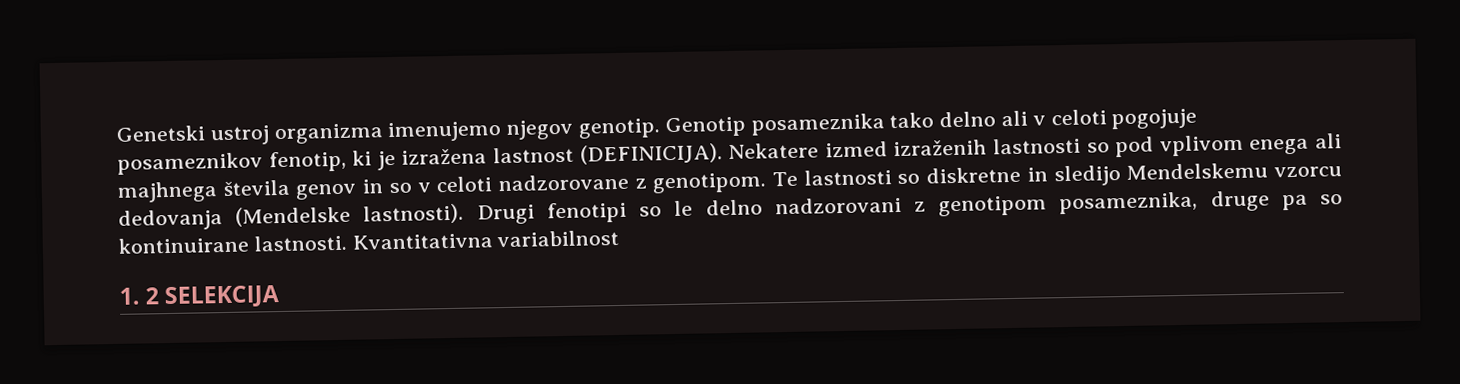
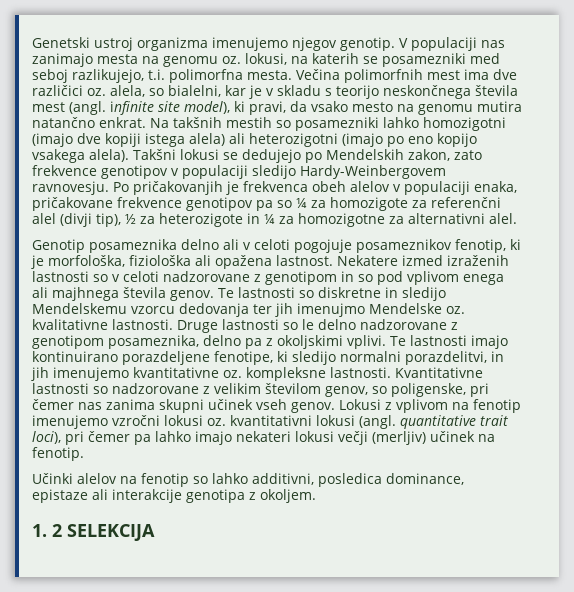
(662, 128) none -> [399,37,505,51] [32,53,500,67] [32,69,517,83] [32,85,518,99] [32,101,522,115] [32,117,506,131] [32,133,477,147] [32,149,482,163] [32,165,446,179] [32,181,517,195] [32,197,501,211] [32,213,517,227] V populaciji nas zanimajo mesta na genomu oz. lokusi, na katerih se posamezniki med seboj razlikujejo, t.i. polimorfna mesta. Večina polimorfnih mest ima dve različici oz. alela, so bialelni, kar je v skladu s teorijo neskončnega števila mest (angl. infinite site model), ki pravi, da vsako mesto na genomu mutira natančno enkrat. Na takšnih mestih so posamezniki lahko homozigotni (imajo dve kopiji istega alela) ali heterozigotni (imajo po eno kopijo vsakega alela). Takšni lokusi se dedujejo po Mendelskih zakon, zato frekvence genotipov v populaciji sledijo Hardy-Weinbergovem ravnovesju. Po pričakovanjih je frekvenca obeh alelov v populaciji enaka, pričakovane frekvence genotipov pa so ¼ za homozigote za referenčni alel (divji tip), ½ za heterozigote in ¼ za homozigotne za alternativni alel. //
[889,112,935,129] tako -> (177, 246) none
[401,143,723,165] izražena lastnost (DEFINICIJA). -> [48,255,333,269] morfološka, fiziološka ali opažena lastnost.
(1110, 147) none -> [112,271,373,285] v celoti nadzorovane z genotipom in so
[295,172,767,200] genov in so v celoti nadzorovane z genotipom. -> [170,290,214,301] genov.
[235,201,627,227] (Mendelske lastnosti). Drugi fenotipi -> [253,303,465,317] [32,319,279,333] ter jih imenujmo Mendelske oz. kvalitativne lastnosti. Druge lastnosti
[774,196,902,215] nadzorovani -> [360,319,447,330] nadzorovane
[1210,190,1343,212] [118,229,620,254] druge pa so kontinuirane lastnosti. Kvantitativna variabilnost -> [203,335,508,349] [32,351,504,365] [31,367,483,381] [32,383,489,397] [32,399,521,413] [32,415,508,429] [32,431,495,445] [32,447,84,461] [32,473,464,487] [32,489,316,503] delno pa z okoljskimi vplivi. Te lastnosti imajo kontinuirano porazdeljene fenotipe, ki sledijo normalni porazdelitvi, in jih imenujemo kvantitativne oz. kompleksne lastnosti. Kvantitativne lastnosti so nadzorovane z velikim številom genov, so poligenske, pri čemer nas zanima skupni učinek vseh genov. Lokusi z vplivom na fenotip imenujemo vzročni lokusi oz. kvantitativni lokusi (angl. quantitative trait loci), pri čemer pa lahko imajo nekateri lokusi večji (merljiv) učinek na fenotip. // Učinki alelov na fenotip so lahko additivni, posledica dominance, epistaze ali interakcije genotipa z okoljem.

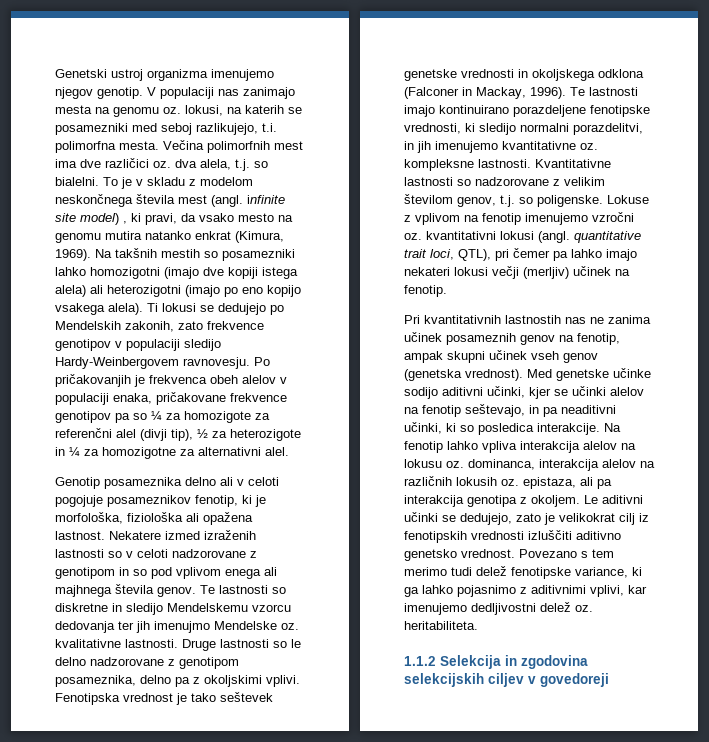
[110,85,246,97] alela, so bialelni, kar -> [175,159,268,171] [55,177,118,186] dva alela, t.j. so bialelni. To
[325,85,379,99] s teorijo -> [189,177,253,186] z modelom
[184,101,230,114] model), -> [80,213,127,225] model) ,
[32,117,146,128] natančno enkrat. -> [145,231,284,243] [55,249,91,261] natanko enkrat (Kimura, 1969).
[133,149,176,160] Takšni -> [147,303,158,312] Ti
[407,149,450,161] zakon, -> [125,321,174,332] zakonih,
(386, 342) none -> [55,692,273,705] [404,69,644,81] [404,87,566,99] Fenotipska vrednost je tako seštevek genetske vrednosti in okoljskega odklona (Falconer in Mackay, 1996).
[214,351,273,365] fenotipe, -> [590,105,650,117] [404,123,461,134] fenotipske vrednosti,
[372,383,489,397] [32,399,381,413] so poligenske, pri čemer nas zanima skupni učinek vseh genov. Lokusi -> [500,195,649,207] t.j. so poligenske. Lokuse
[164,415,203,426] lokusi -> (634, 217) none
[32,431,61,444] loci), -> [430,249,491,261] loci, QTL),
[32,473,464,487] [32,489,316,503] [32,524,155,541] Učinki alelov na fenotip so lahko additivni, posledica dominance, epistaze ali interakcije genotipa z okoljem. // 1. 2 SELEKCIJA -> [404,315,651,324] [404,332,620,345] [404,350,598,363] [404,368,651,381] [404,386,644,399] [404,404,616,417] [404,422,621,435] [404,441,636,453] [404,459,655,471] [404,476,612,489] [404,495,643,507] [404,512,649,525] [404,530,621,543] [404,549,614,561] [404,566,642,579] [404,585,647,597] [404,602,593,615] [404,621,478,630] [404,655,588,669] [404,673,609,687] Pri kvantitativnih lastnostih nas ne zanima učinek posameznih genov na fenotip, ampak skupni učinek vseh genov (genetska vrednost). Med genetske učinke sodijo aditivni učinki, kjer se učinki alelov na fenotip seštevajo, in pa neaditivni učinki, ki so posledica interakcije. Na fenotip lahko vpliva interakcija alelov na lokusu oz. dominanca, interakcija alelov na različnih lokusih oz. epistaza, ali pa interakcija genotipa z okoljem. Le aditivni učinki se dedujejo, zato je velikokrat cilj iz fenotipskih vrednosti izluščiti aditivno genetsko vrednost. Povezano s tem merimo tudi delež fenotipske variance, ki ga lahko pojasnimo z aditivnimi vplivi, kar imenujemo dedljivostni delež oz. heritabiliteta. // 1.1.2 Selekcija in zgodovina selekcijskih ciljev v govedoreji

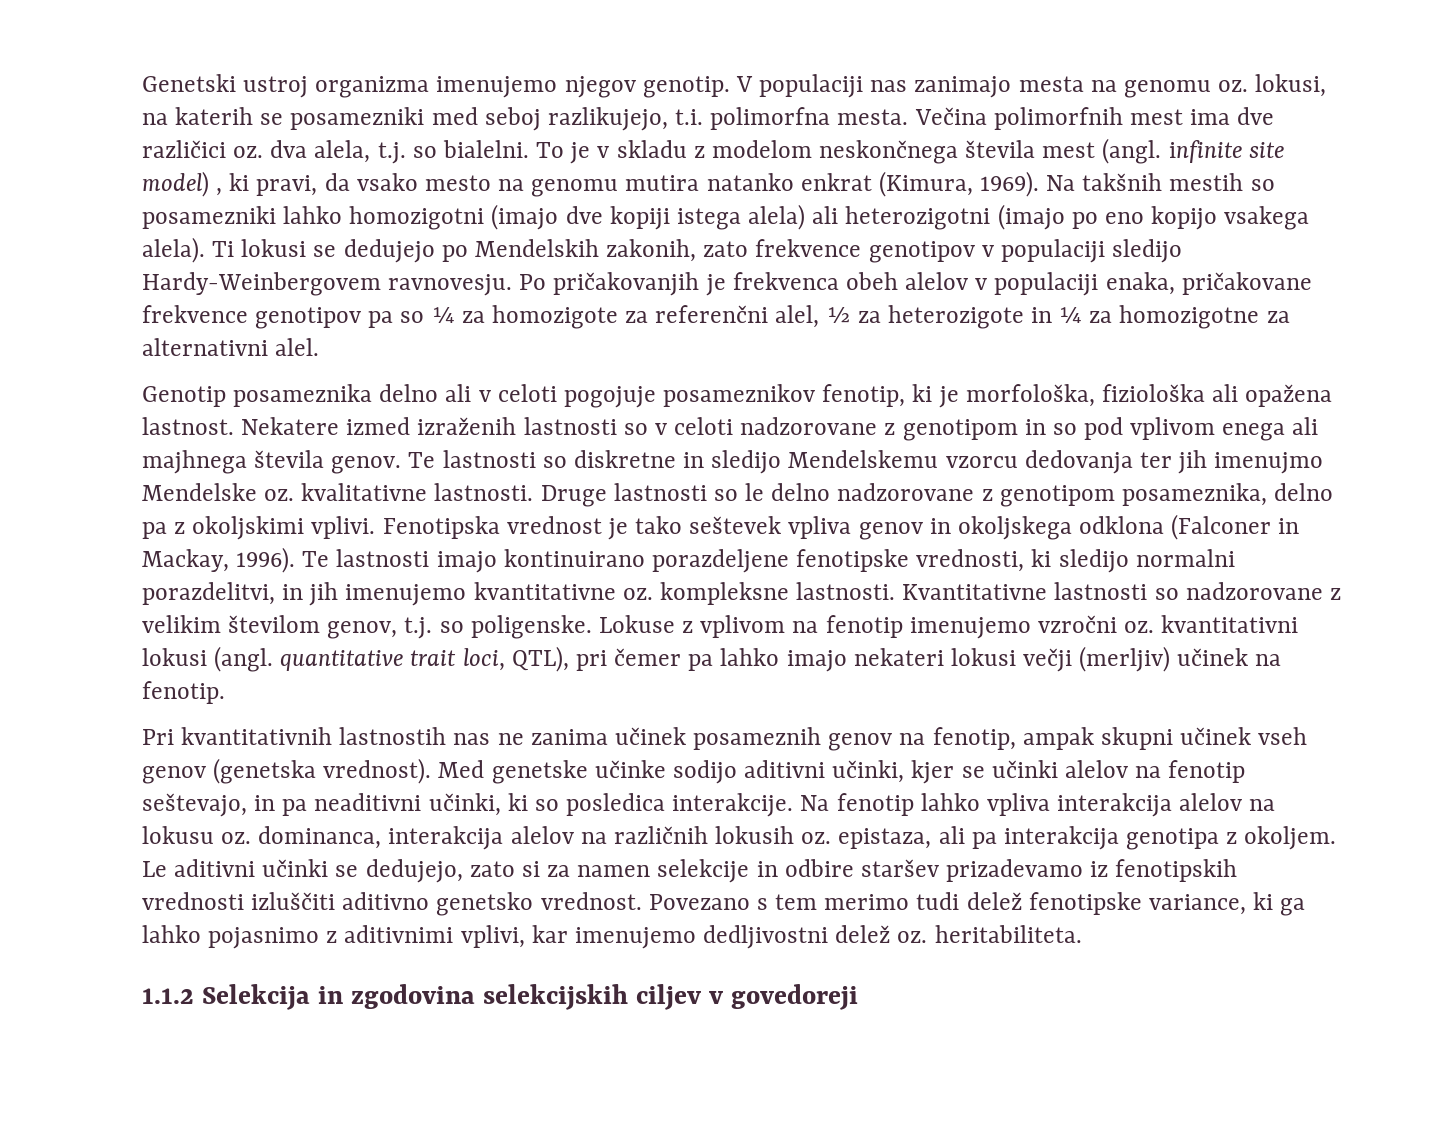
[116,429,193,441] alel (divji tip), -> [775,305,820,328] alel,
[404,69,514,81] genetske vrednosti -> [788,516,923,540] vpliva genov
[544,513,635,525] je velikokrat cilj -> [521,859,1084,883] si za namen selekcije in odbire staršev prizadevamo

